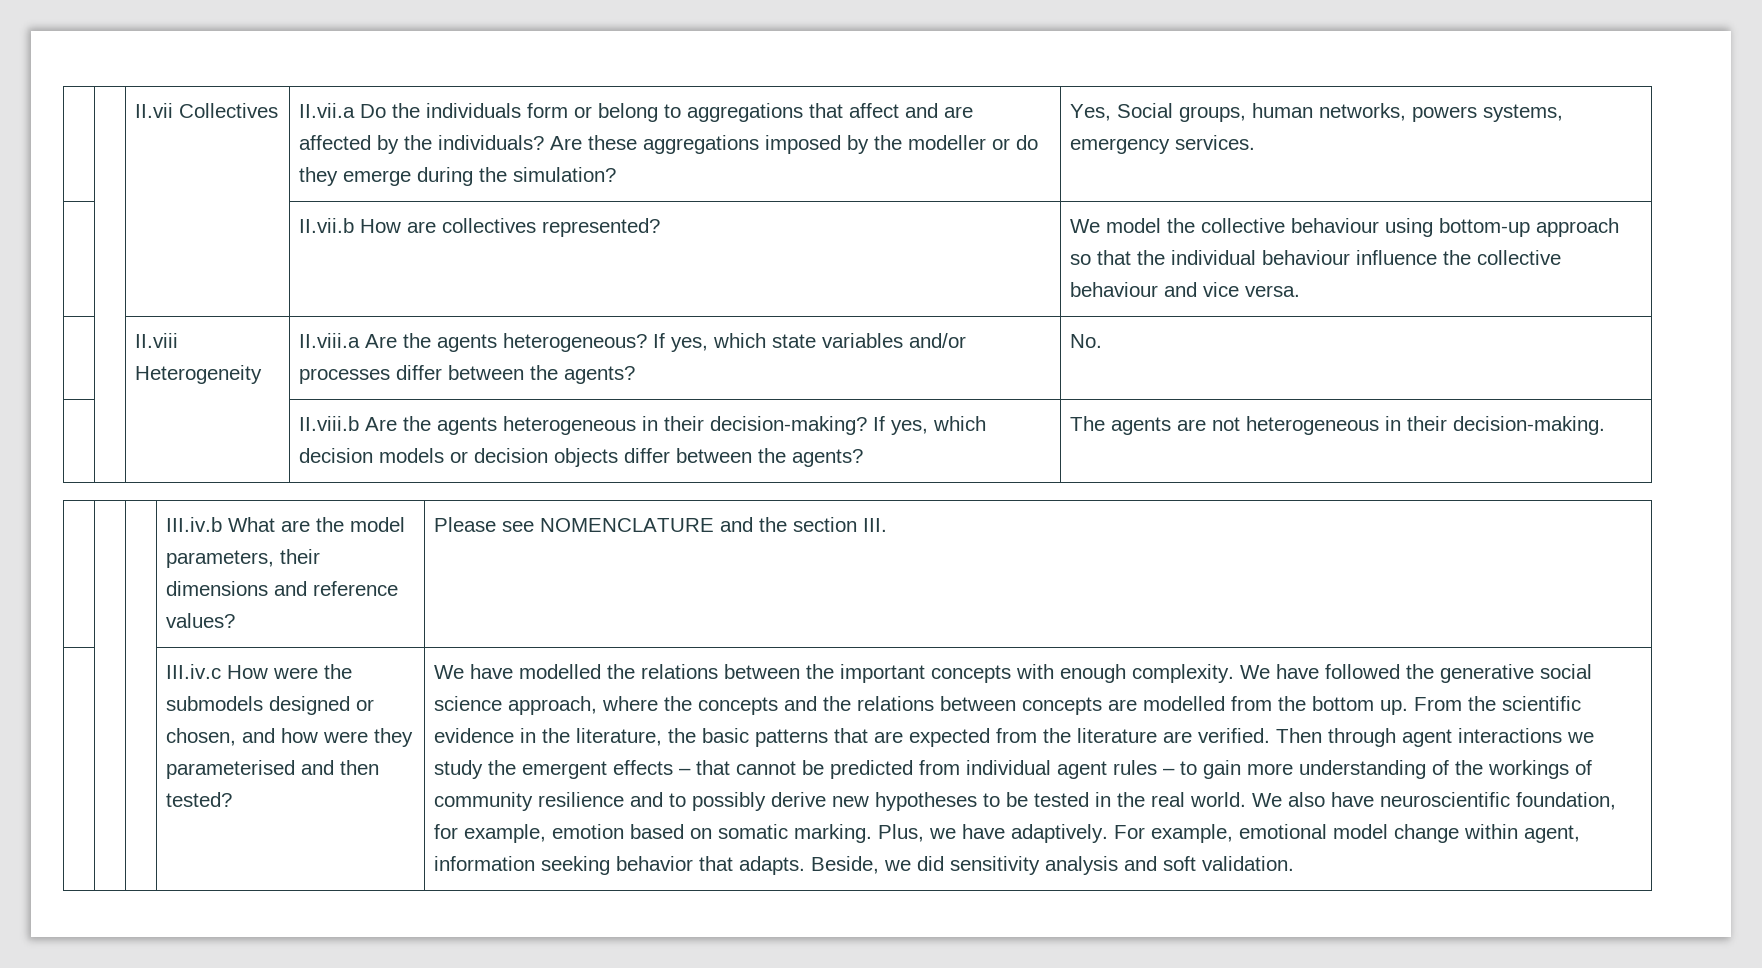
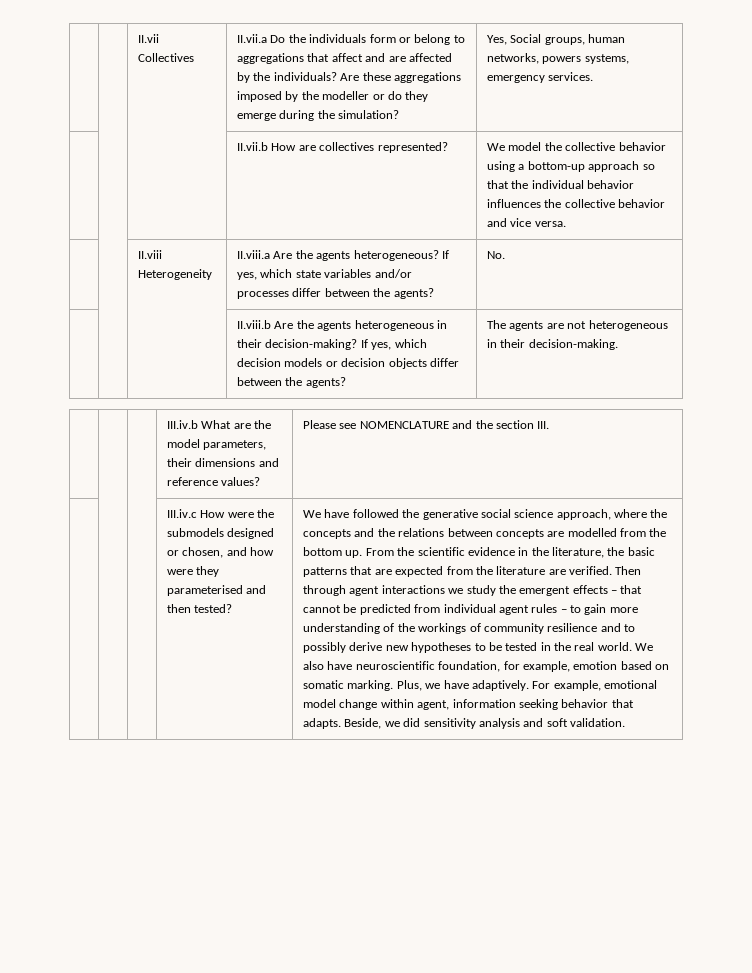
[1291,218,1434,237] behaviour using -> [618,142,666,151] [487,161,525,172] behavior using a
[1262,250,1562,265] [1070,282,1159,297] behaviour influence the collective behaviour -> [587,180,635,189] [487,199,666,208] behavior influences the collective behavior
[519,664,1320,683] modelled the relations between the important concepts with enough complexity. We have -> (350, 513) none

